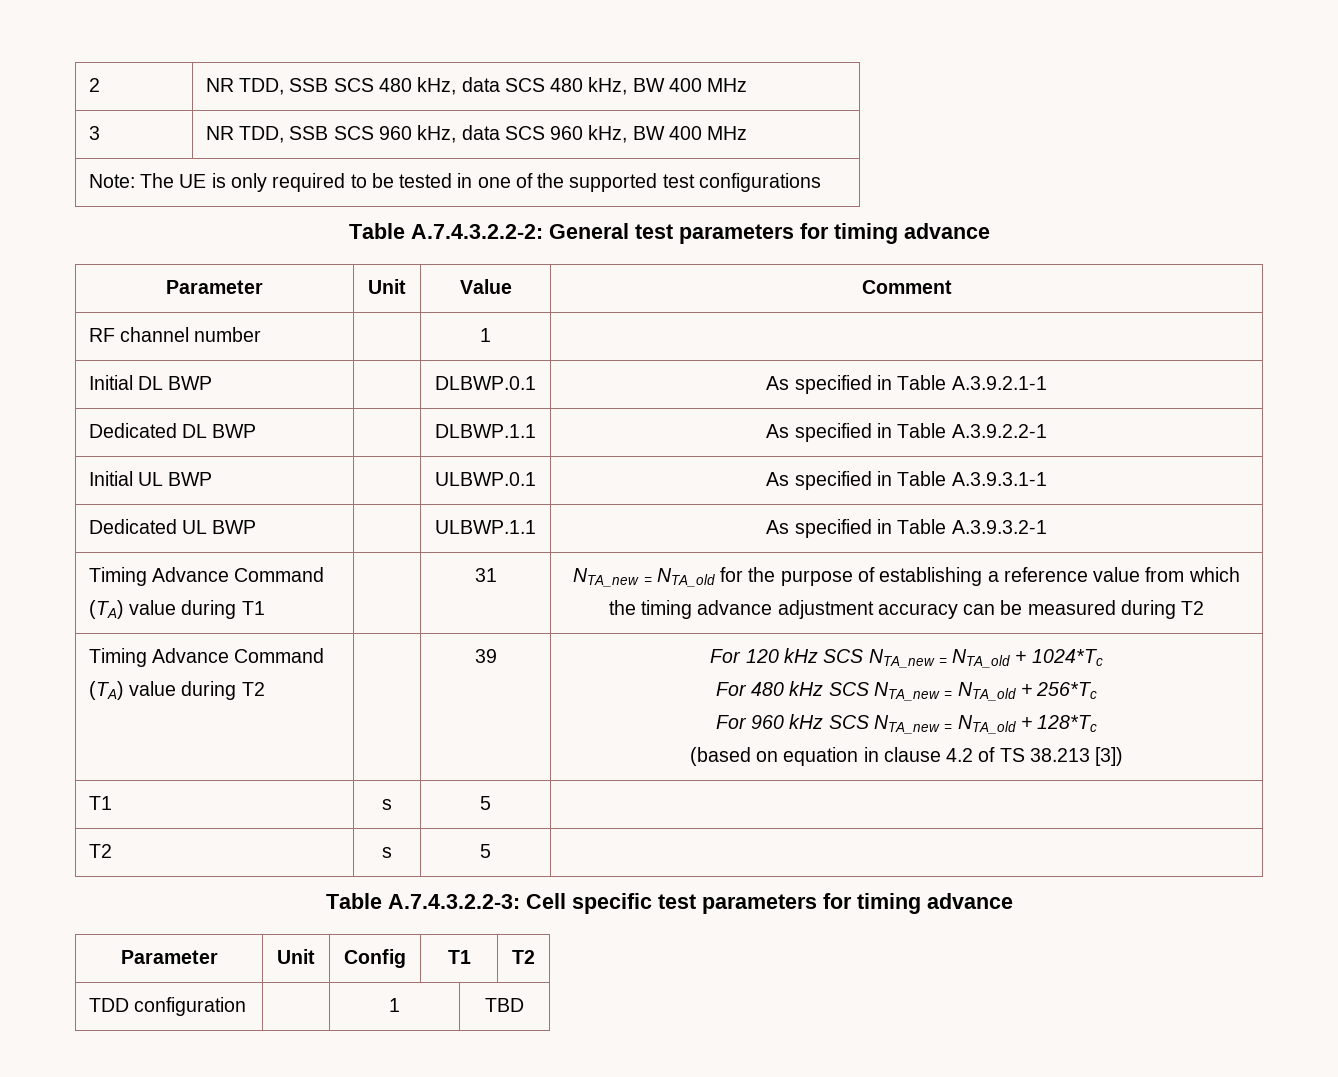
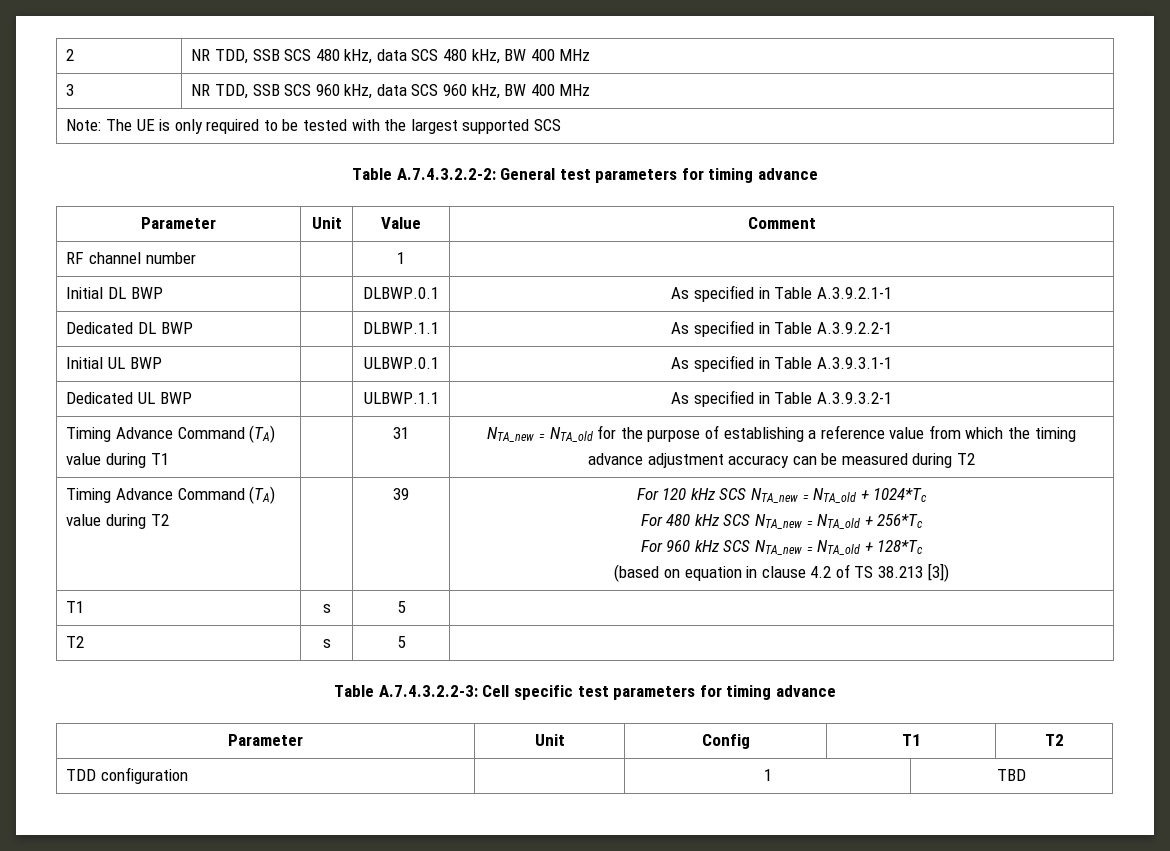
[457,173,821,192] in one of the supported test configurations -> [351,119,562,134] with the largest supported SCS

